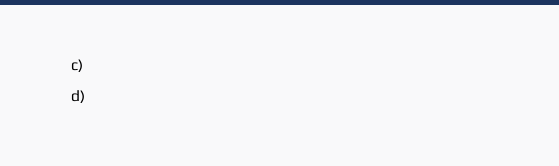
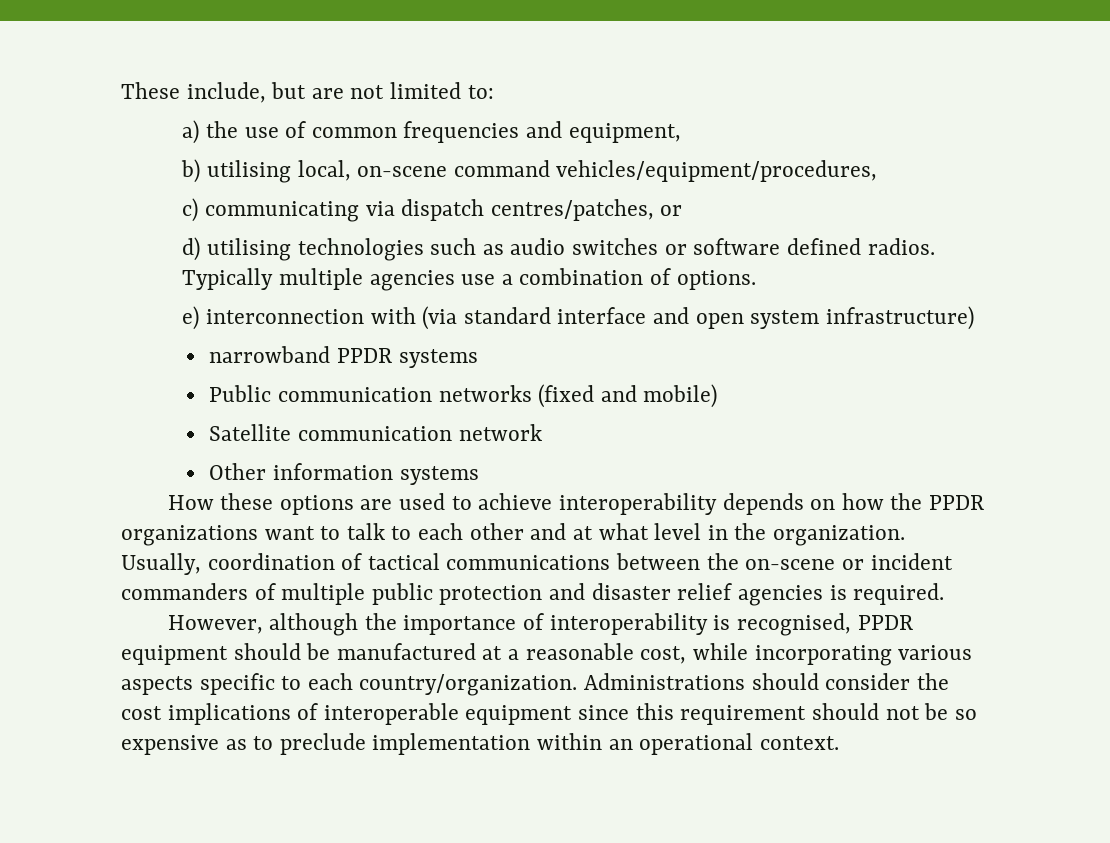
[71,59,84,72] [71,90,86,103] c) // d) -> [121,82,494,103] [182,120,681,144] [181,159,878,183] [182,198,683,222] [182,237,935,261] [182,268,756,291] [182,306,974,330] [209,346,478,368] [209,384,718,408] [209,424,542,441] [209,463,479,485] [167,493,984,515] [121,523,905,546] [121,553,953,575] [121,583,945,606] [167,613,913,636] [121,643,973,666] [121,673,949,696] [121,703,977,725] [121,733,839,755] These include, but are not limited to: // a) the use of common frequencies and equipment, // b) utilising local, on-scene command vehicles/equipment/procedures, // c) communicating via dispatch centres/patches, or // d) utilising technologies such as audio switches or software defined radios. Typically multiple agencies use a combination of options. // e) interconnection with (via standard interface and open system infrastructure) // narrowband PPDR systems // Public communication networks (fixed and mobile) // Satellite communication network // Other information systems // How these options are used to achieve interoperability depends on how the PPDR organizations want to talk to each other and at what level in the organization. Usually, coordination of tactical communications between the on-scene or incident commanders of multiple public protection and disaster relief agencies is required. // However, although the importance of interoperability is recognised, PPDR equipment should be manufactured at a reasonable cost, while incorporating various aspects specific to each country/organization. Administrations should consider the cost implications of interoperable equipment since this requirement should not be so expensive as to preclude implementation within an operational context.

